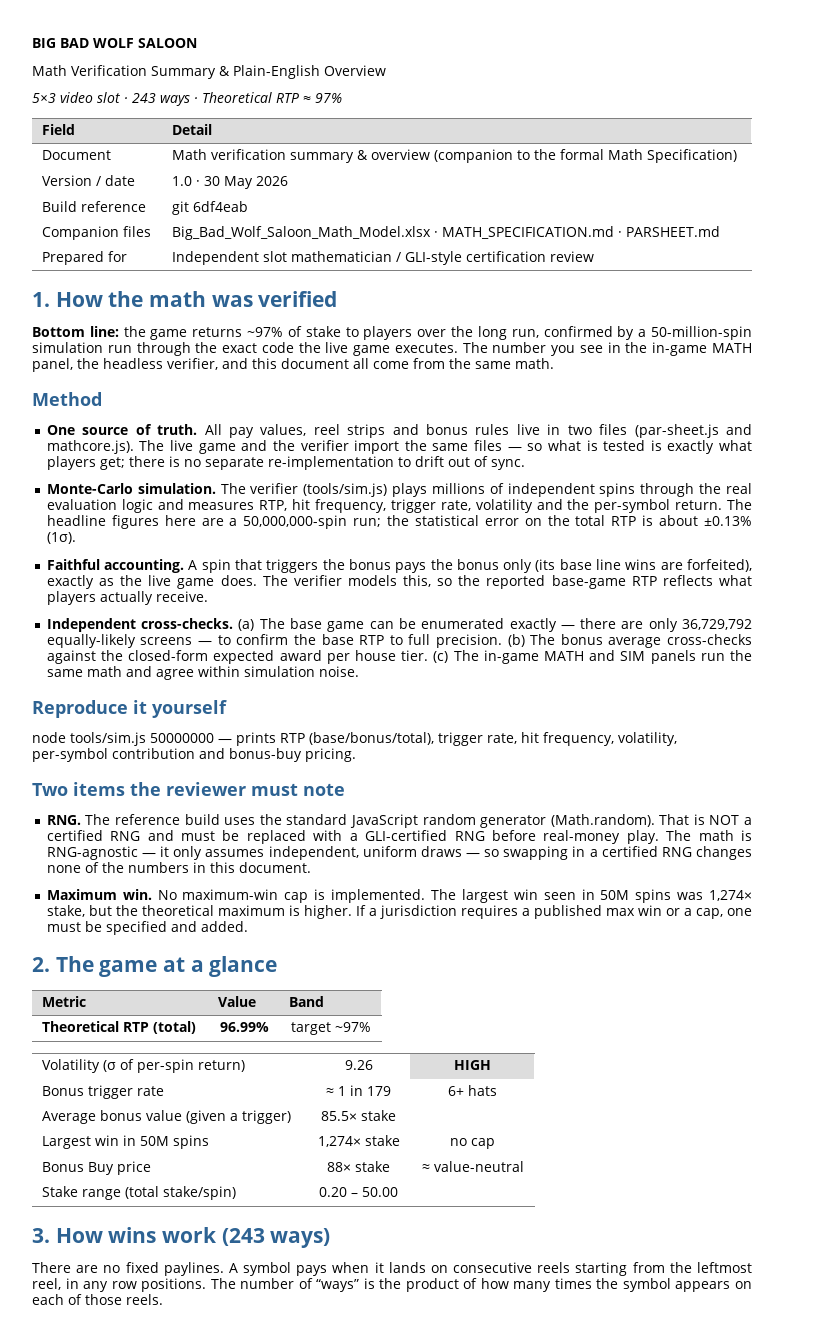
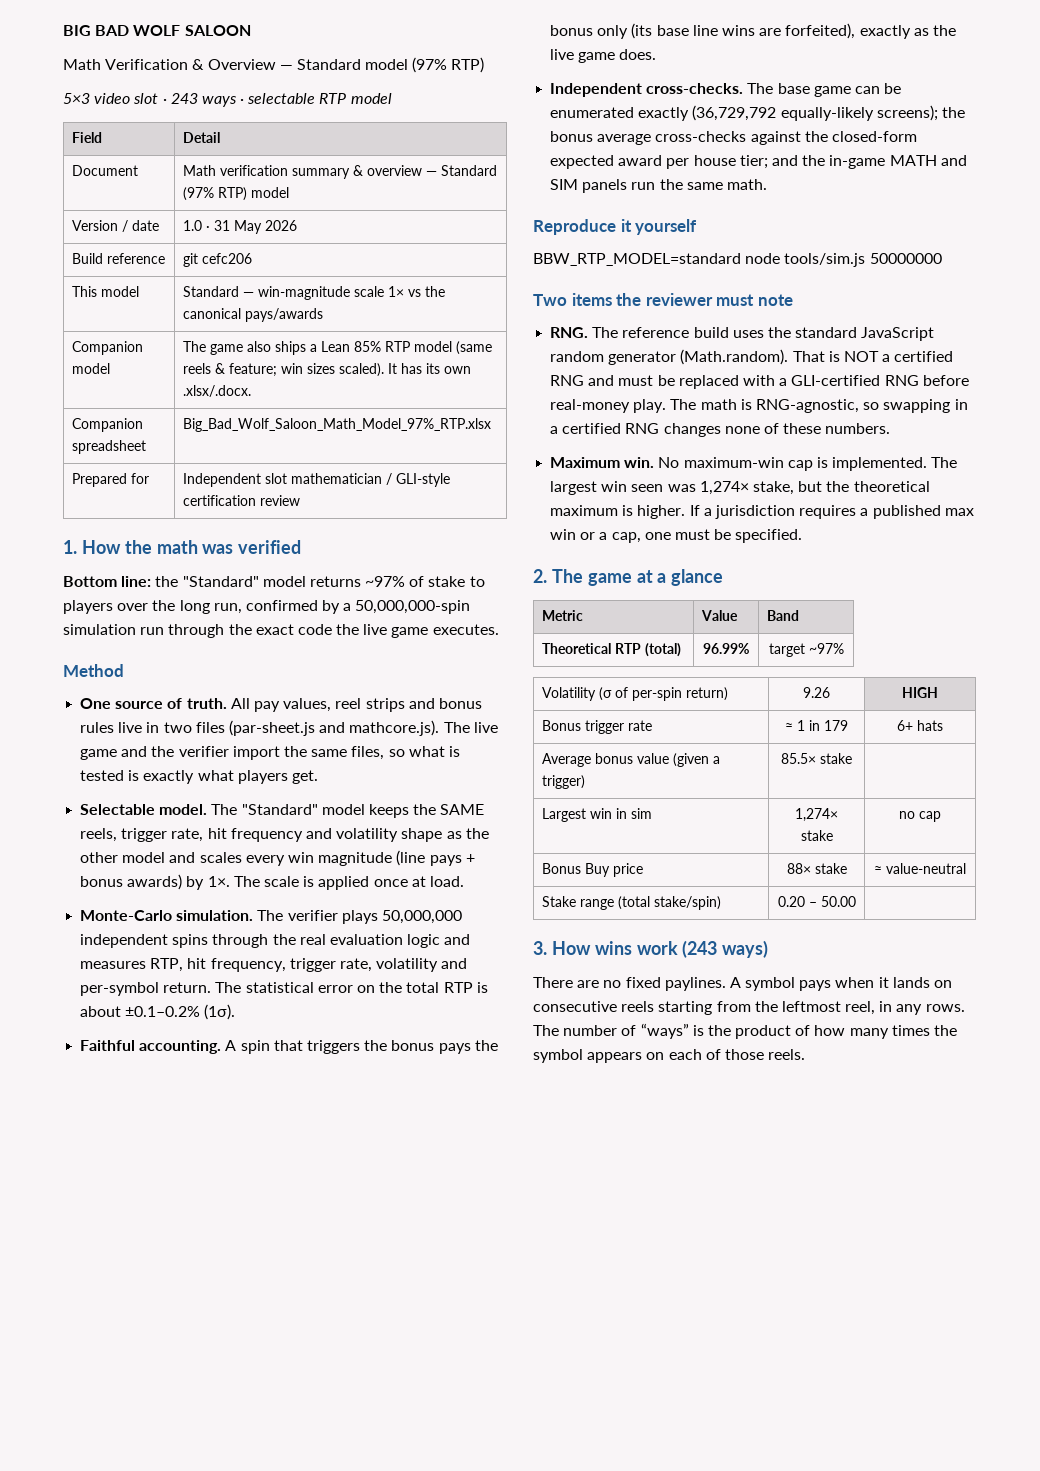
[151,65,386,79] Summary & Plain-English Overview -> [192,57,485,73] & Overview — Standard model (97% RTP)
[202,92,342,103] Theoretical RTP ≈ 97% -> [247,93,392,104] selectable RTP model
[434,149,738,163] (companion to the formal Math Specification) -> [426,165,498,176] [183,187,290,201] — Standard (97% RTP) model
[204,176,221,186] 30 -> [214,220,231,231] 31
[193,201,249,212] [42,226,152,240] [172,226,721,240] 6df4eab // Companion files | Big_Bad_Wolf_Saloon_Math_Model.xlsx · MATH_SPECIFICATION.md · PARSHEET.md -> [202,253,253,264] [72,286,140,297] [183,286,446,300] [183,308,324,322] [72,341,144,355] [72,363,111,374] [183,341,493,355] [183,363,472,377] [183,385,252,397] [72,418,144,432] [72,440,147,454] [183,418,492,432] cefc206 // This model | Standard — win-magnitude scale 1× vs the canonical pays/awards // Companion model | The game also ships a Lean 85% RTP model (same reels & feature; win sizes scaled). It has its own .xlsx/.docx. // Companion spreadsheet | Big_Bad_Wolf_Saloon_Math_Model_97%_RTP.xlsx
[150,329,188,340] game -> [182,576,306,587] "Standard" model
[651,326,752,340] 50-million-spin -> [355,600,471,614] 50,000,000-spin
[462,342,753,356] [32,358,554,372] The number you see in the in-game MATH panel, the headless verifier, and this document all come from the same math. -> (499, 629) none
[474,440,522,451] files — -> [351,746,385,760] files,
[99,456,525,470] get; there is no separate re-implementation to drift out of sync. -> [291,770,318,784] [80,804,485,818] [80,828,489,842] [80,850,475,866] [80,874,464,890] get. // Selectable model. The "Standard" model keeps the SAME reels, trigger rate, hit frequency and volatility shape as the other model and scales every win magnitude (line pays + bonus awards) by 1×. The scale is applied once at load.
[303,483,504,497] (tools/sim.js) plays millions of -> [341,910,462,924] plays 50,000,000
[567,499,590,510] the -> (468, 963) none
[46,515,410,529] headline figures here are a 50,000,000-spin run; the -> (242, 987) none
[703,516,752,526] ±0.13% -> [125,1006,201,1017] ±0.1–0.2%
[262,575,752,589] [46,591,208,605] The verifier models this, so the reported base-game RTP reflects what players actually receive. -> (657, 54) none
[238,619,255,631] (a) -> (744, 88) none
[560,618,752,632] [46,634,556,648] — there are only 36,729,792 equally-likely screens — to confirm the base RTP to full precision. (b) The -> [692,105,965,121] (36,729,792 equally-likely screens); the
[401,650,479,663] tier. (c) The -> [739,155,826,169] tier; and the
[86,666,359,680] math and agree within simulation noise. -> [726,179,767,190] math.
(227, 709) none -> [533,253,741,266] BBW_RTP_MODEL=standard
[218,732,677,746] [32,748,356,762] — prints RTP (base/bonus/total), trigger rate, hit frequency, volatility, per-symbol contribution and bonus-buy pricing. -> (942, 258) none
[46,846,480,860] RNG-agnostic — it only assumes independent, uniform draws — -> [755,399,859,413] RNG-agnostic,
[101,862,311,873] the numbers in this document. -> [783,423,891,434] these numbers.
[581,889,672,903] in 50M spins -> (664, 488) none
[105,921,248,935] specified and added. -> [735,529,803,543] specified.
[140,1135,210,1149] 50M spins -> [631,808,653,819] sim
[111,1278,207,1292] row positions. -> [925,1004,965,1012] rows.

